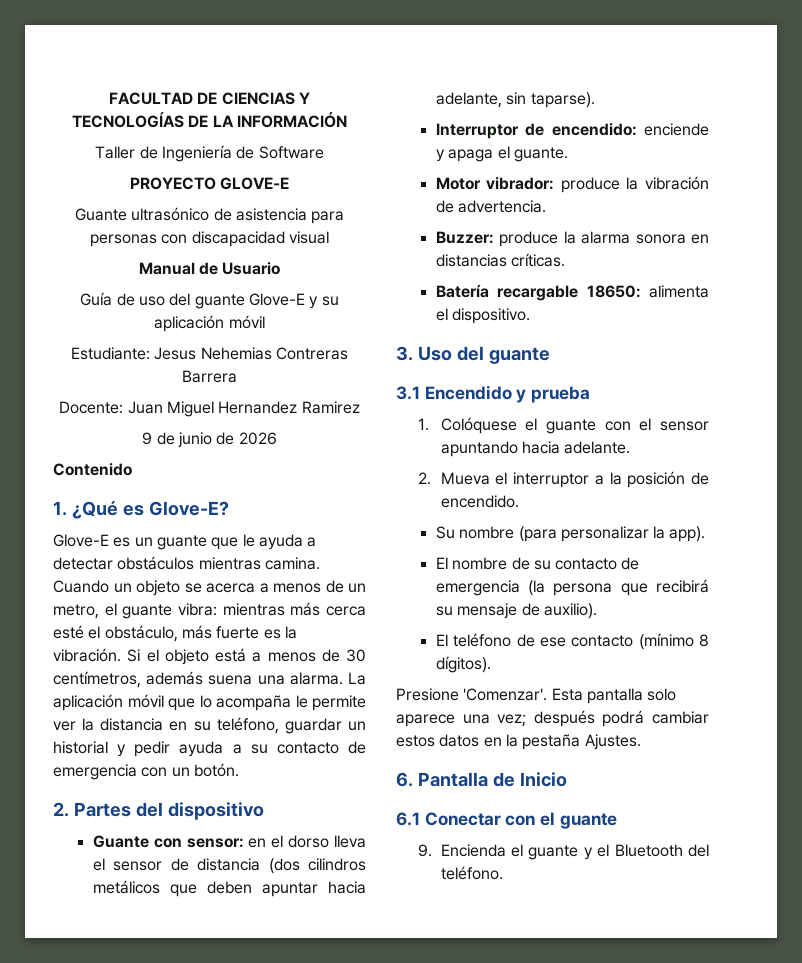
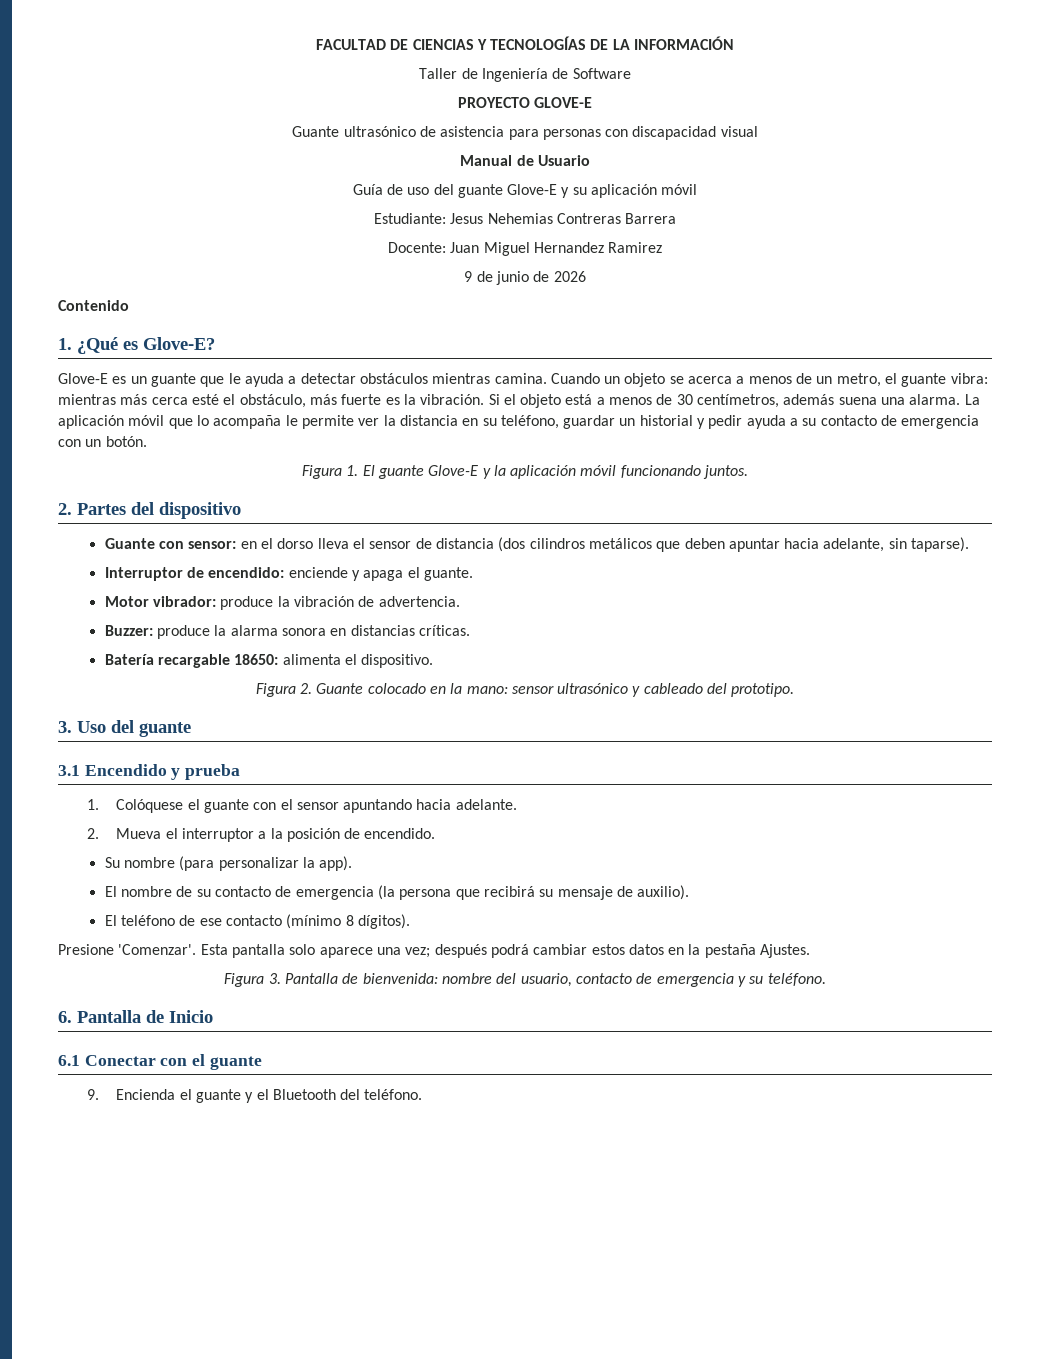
(239, 770) none -> [301,465,749,479] // Figura 1. El guante Glove-E y la aplicación móvil funcionando juntos.
(531, 316) none -> [255,683,795,697] // Figura 2. Guante colocado en la mano: sensor ultrasónico y cableado del prototipo.
(641, 742) none -> [224,973,826,987] // Figura 3. Pantalla de bienvenida: nombre del usuario, contacto de emergencia y su teléfono.

